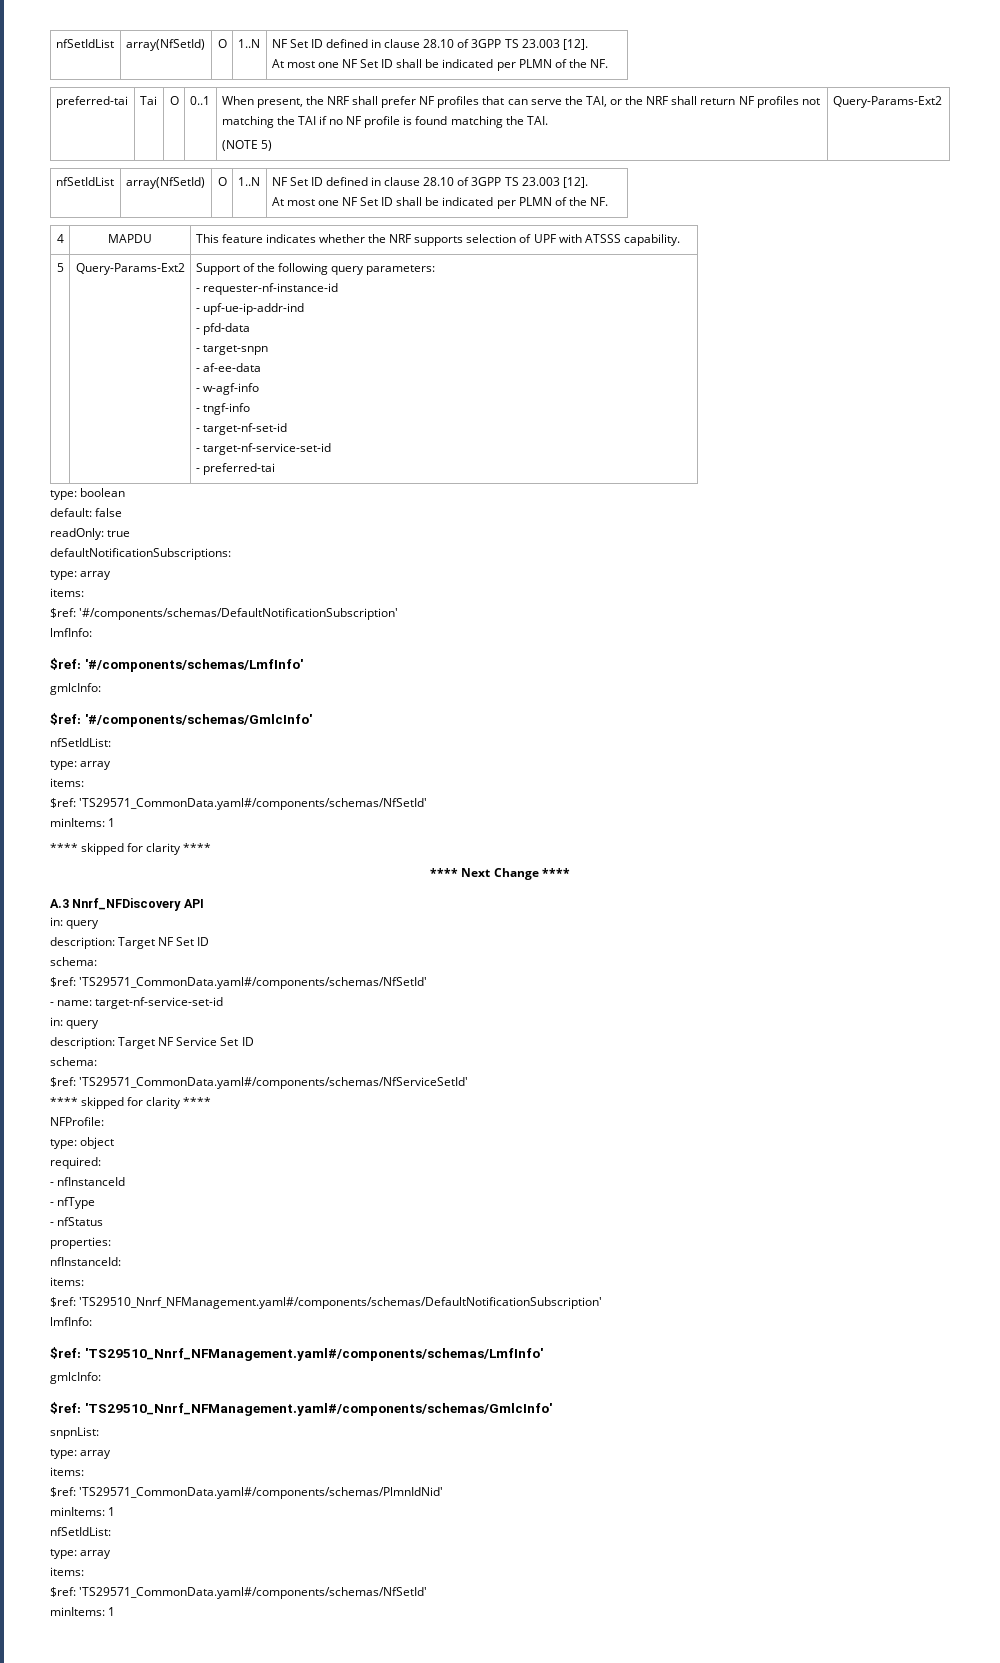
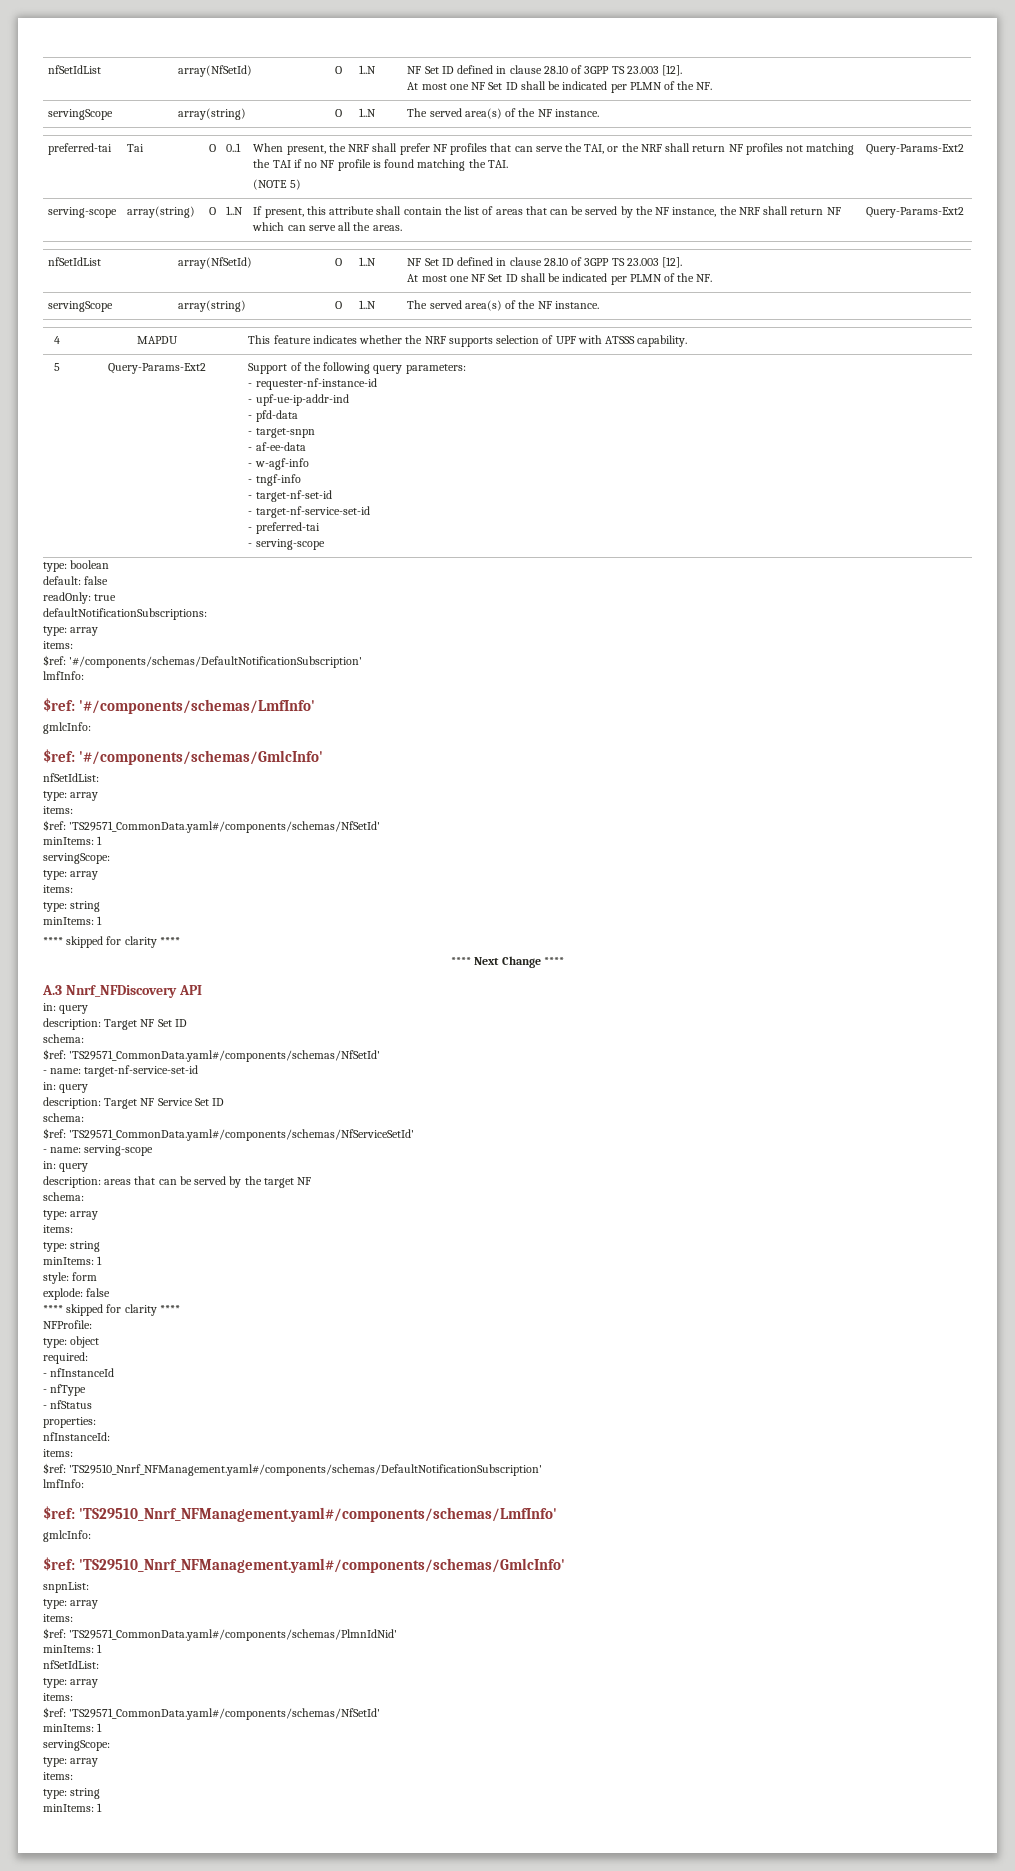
(608, 63) none -> [48,109,114,120] [178,108,247,120] [334,109,342,117] [359,108,377,117] [407,108,599,119] // servingScope | array(string) | O | 1..N | The served area(s) of the NF instance.
(942, 102) none -> [48,207,118,218] [127,206,196,218] [208,207,216,215] [226,206,244,215] [253,206,841,218] [252,222,402,231] [866,207,965,218] // serving-scope | array(string) | O | 1..N | If present, this attribute shall contain the list of areas that can be served by the NF instance, the NRF shall return NF which can serve all the areas. | Query-Params-Ext2
(608, 201) none -> [48,301,114,312] [178,300,247,312] [334,301,342,309] [359,300,377,309] [407,300,599,311] // servingScope | array(string) | O | 1..N | The served area(s) of the NF instance.
(275, 469) none -> [248,539,325,550] // - serving-scope
(116, 822) none -> [43,853,110,864] [43,870,99,880] [43,885,73,893] [43,901,101,912] [43,916,103,925] // servingScope: // type: array // items: // type: string // minItems: 1
(469, 1083) none -> [43,1145,154,1156] [43,1161,89,1172] [43,1176,312,1188] [43,1192,84,1201] [43,1210,99,1220] [43,1225,73,1233] [43,1241,101,1252] [43,1256,103,1265] [43,1272,98,1284] [43,1288,111,1300] // - name: serving-scope // in: query // description: areas that can be served by the target NF // schema: // type: array // items: // type: string // minItems: 1 // style: form // explode: false
(116, 1611) none -> [43,1740,110,1751] [43,1757,99,1767] [43,1772,73,1780] [43,1788,101,1799] [43,1803,103,1812] // servingScope: // type: array // items: // type: string // minItems: 1

